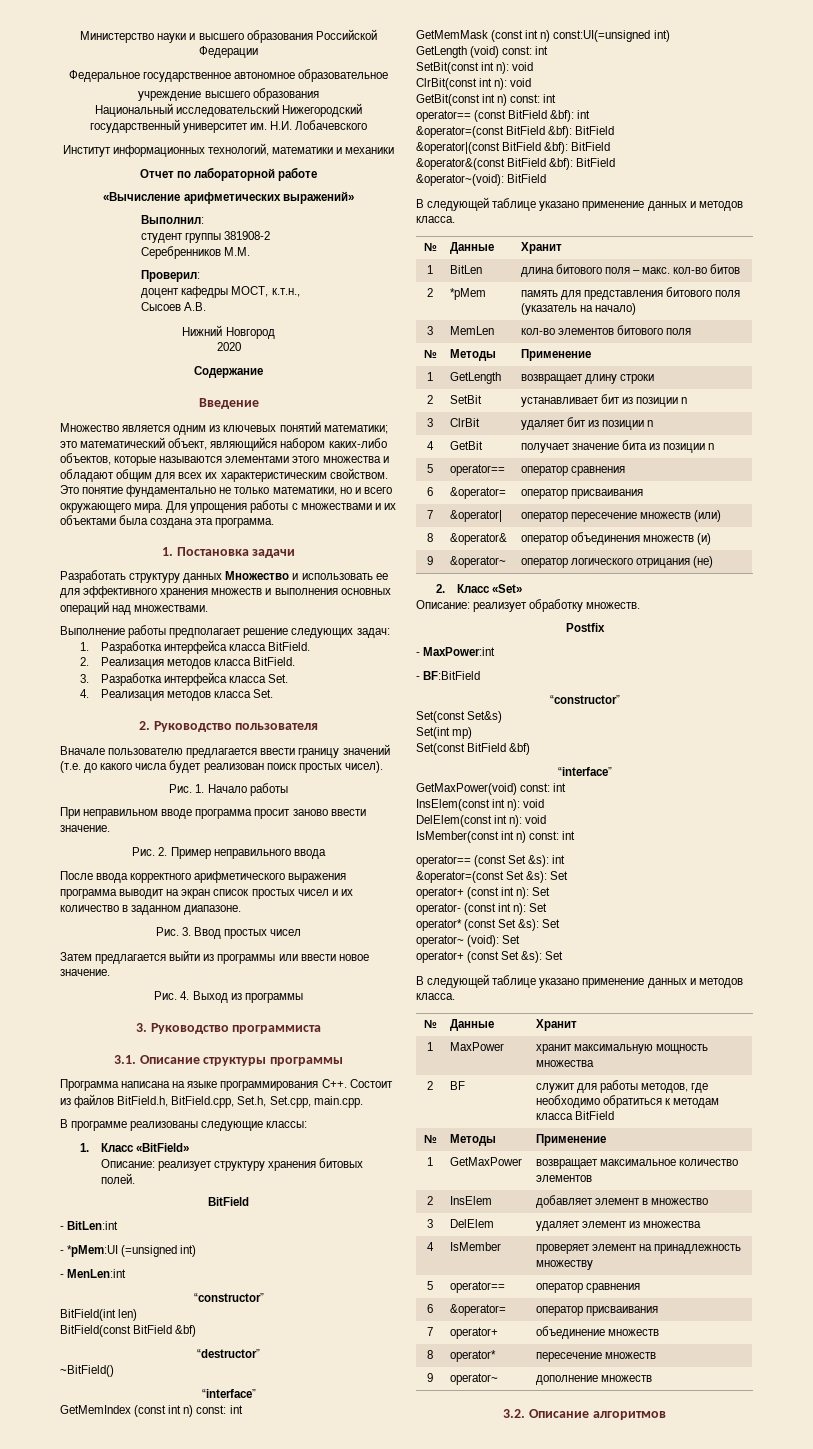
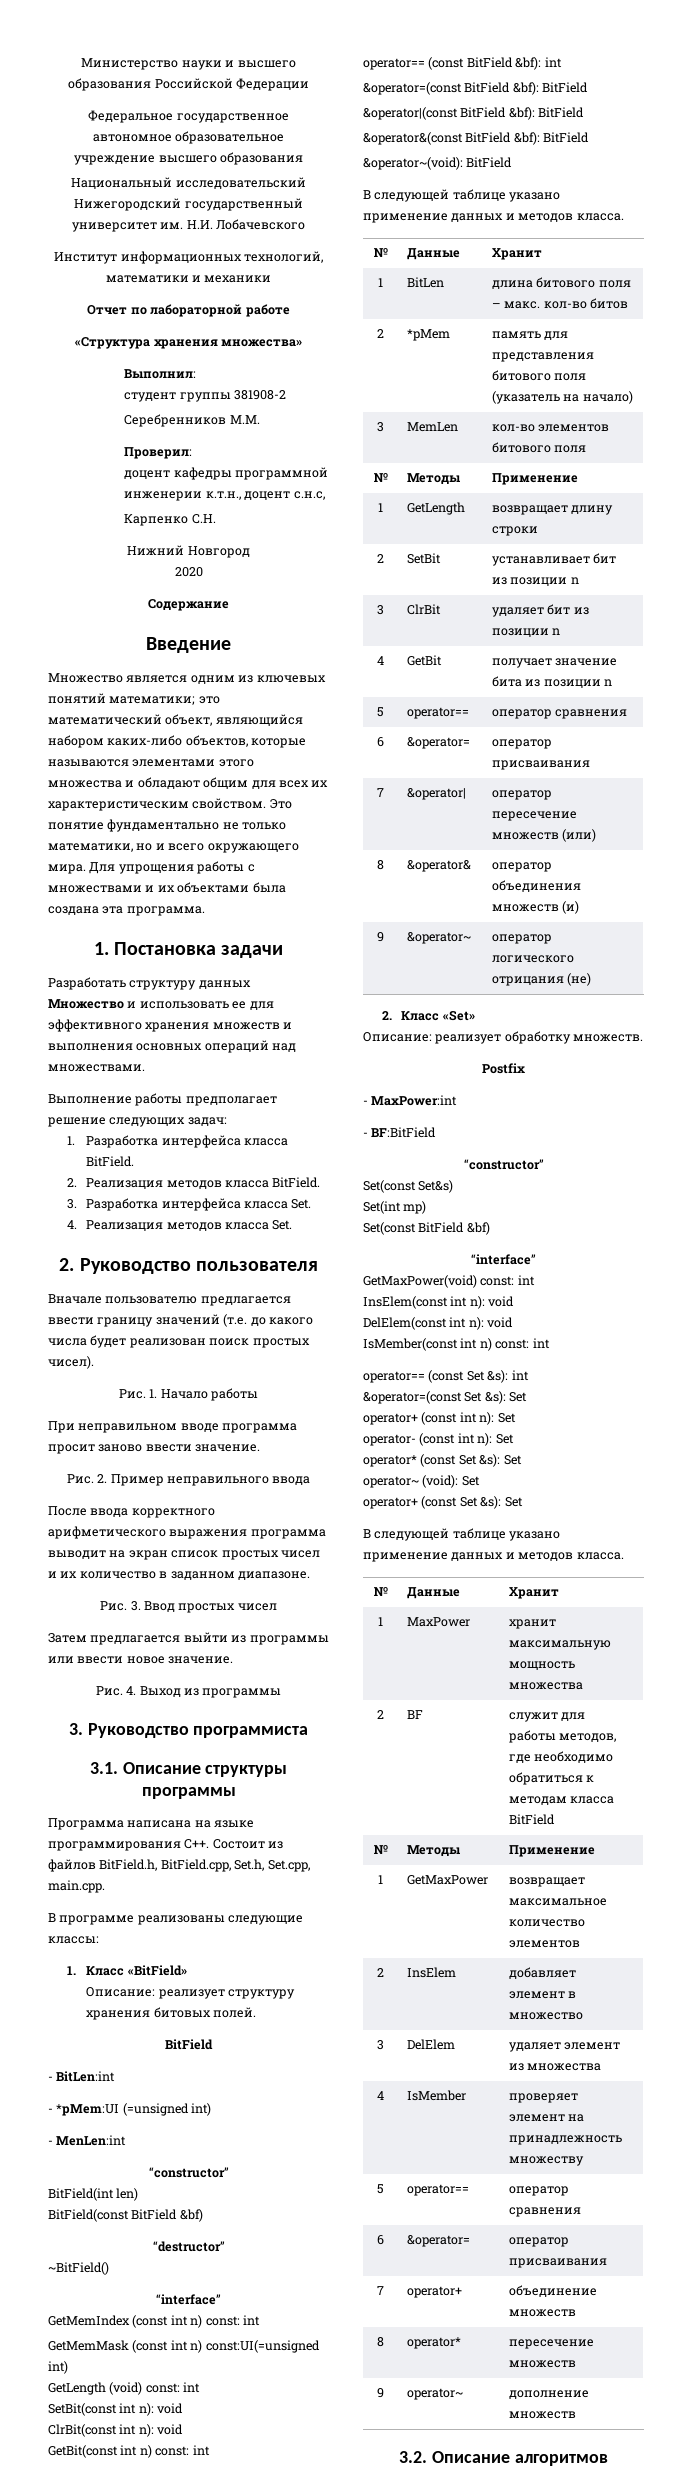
[103,191,354,204] «Вычисление арифметических выражений» -> [75,337,302,349] «Структура хранения множества»
[231,286,269,297] МОСТ, -> [235,467,329,480] [124,491,203,501] программной инженерии
[141,302,207,311] // Сысоев А.В. -> [244,491,325,500] [124,514,216,526] доцент с.н.с, // Карпенко С.Н.

